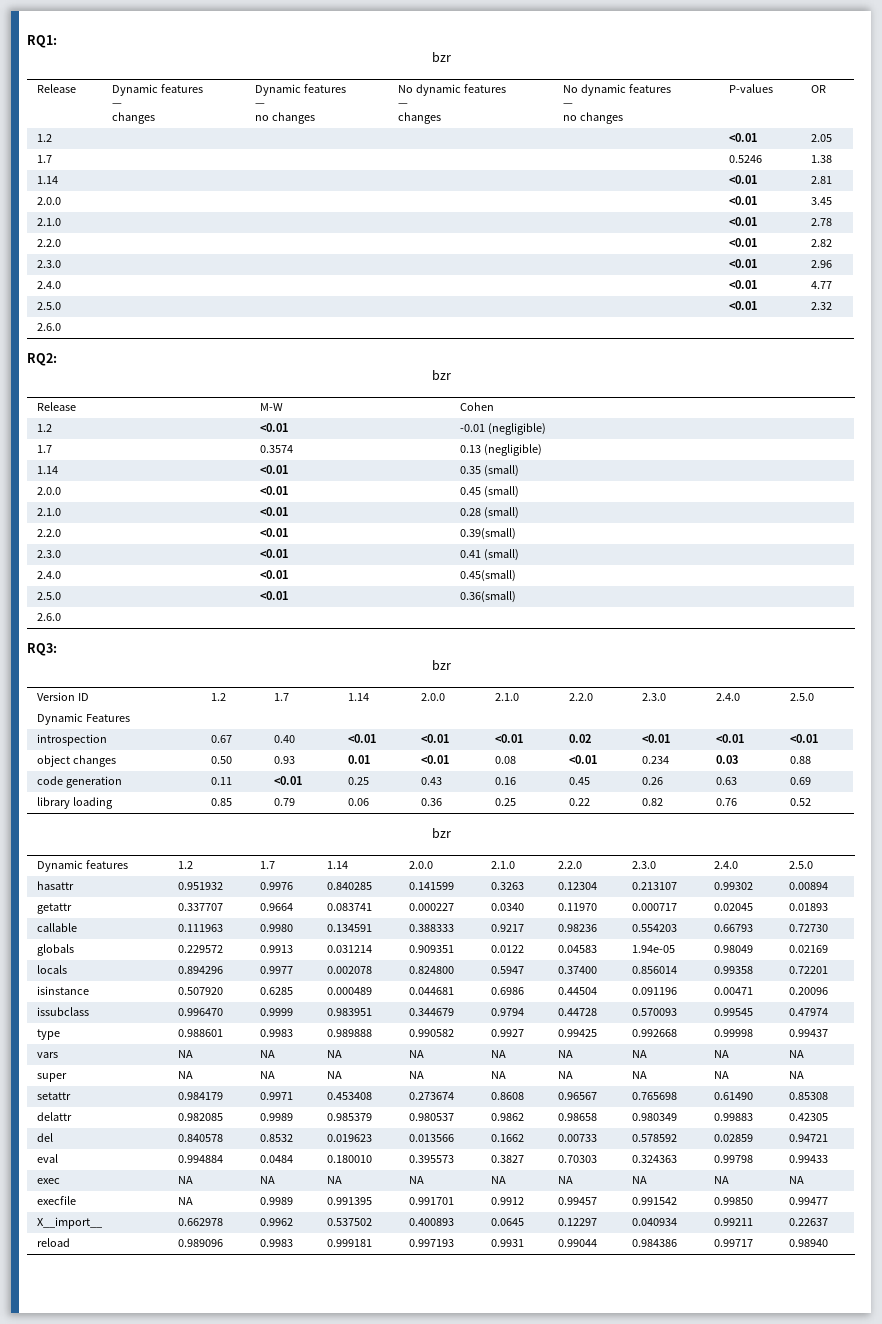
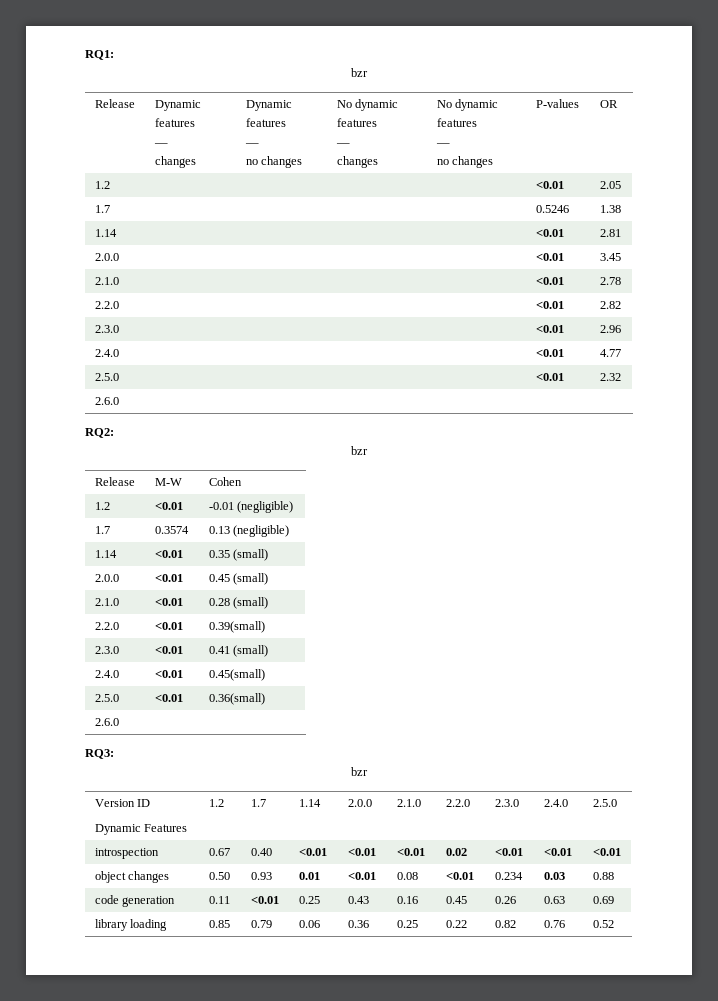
[431,828,451,838] [36,860,128,872] [177,861,193,869] [259,861,275,869] [326,861,348,869] [408,861,433,869] [490,861,515,869] [557,861,582,869] [631,861,656,869] [713,861,738,869] [788,861,813,869] [36,881,74,890] [177,882,223,890] [259,882,293,890] [326,882,372,890] [408,882,454,890] [490,882,524,890] [557,882,597,890] [631,882,677,890] [713,882,753,890] [788,882,828,890] [36,903,72,914] [177,903,223,911] [259,903,293,911] [326,903,372,911] [408,903,454,911] [490,903,524,911] [557,903,597,911] [631,903,677,911] [713,903,753,911] [788,903,828,911] [36,923,77,932] [177,924,223,932] [259,924,293,932] [326,924,372,932] [408,924,454,932] [490,924,524,932] [557,924,597,932] [631,924,677,932] [713,924,753,932] [788,924,828,932] [36,944,74,956] [177,945,223,953] [259,945,293,953] [326,945,372,953] [408,945,454,953] [490,945,524,953] [557,945,597,953] [631,945,675,953] [713,945,753,953] [788,945,828,953] [36,965,67,974] [177,966,223,974] [259,966,293,974] [326,966,372,974] [408,966,454,974] [490,966,524,974] [557,966,597,974] [631,966,677,974] [713,966,753,974] [788,966,828,974] [36,986,89,995] [177,987,223,995] [259,987,293,995] [326,987,372,995] [408,987,454,995] [490,987,524,995] [557,987,597,995] [631,987,677,995] [713,987,753,995] [788,987,828,995] [36,1007,89,1016] [177,1008,223,1016] [259,1008,293,1016] [326,1008,372,1016] [408,1008,454,1016] [490,1008,524,1016] [557,1008,597,1016] [631,1008,677,1016] [713,1008,753,1016] [788,1008,828,1016] [36,1029,60,1040] [177,1029,223,1037] [259,1029,293,1037] [326,1029,372,1037] [408,1029,454,1037] [490,1029,524,1037] [557,1029,597,1037] [631,1029,677,1037] [713,1029,753,1037] [788,1029,828,1037] [36,1052,58,1058] [177,1050,193,1058] [259,1050,275,1058] [326,1050,342,1058] [408,1050,424,1058] [490,1050,506,1058] [557,1050,573,1058] [631,1050,647,1058] [713,1050,729,1058] [788,1050,804,1058] [36,1073,67,1082] [177,1071,193,1079] [259,1071,275,1079] [326,1071,342,1079] [408,1071,424,1079] [490,1071,506,1079] [557,1071,573,1079] [631,1071,647,1079] [713,1071,729,1079] [788,1071,804,1079] [36,1092,71,1100] [177,1092,223,1100] [259,1092,293,1100] [326,1092,372,1100] [408,1092,454,1100] [490,1092,524,1100] [557,1092,597,1100] [631,1092,677,1100] [713,1092,753,1100] [788,1092,828,1100] [36,1112,72,1121] [177,1113,223,1121] [259,1113,293,1121] [326,1113,372,1121] [408,1113,454,1121] [490,1113,524,1121] [557,1113,597,1121] [631,1113,677,1121] [713,1113,753,1121] [788,1113,828,1121] [36,1133,53,1142] [177,1134,223,1142] [259,1134,293,1142] [326,1134,372,1142] [408,1134,454,1142] [490,1134,524,1142] [557,1134,597,1142] [631,1134,677,1142] [713,1134,753,1142] [788,1134,828,1142] [36,1154,58,1163] [177,1155,223,1163] [259,1155,293,1163] [326,1155,372,1163] [408,1155,454,1163] [490,1155,524,1163] [557,1155,597,1163] [631,1155,677,1163] [713,1155,753,1163] [788,1155,828,1163] [36,1178,60,1184] [177,1176,193,1184] [259,1176,275,1184] [326,1176,342,1184] [408,1176,424,1184] [490,1176,506,1184] [557,1176,573,1184] [631,1176,647,1184] [713,1176,729,1184] [788,1176,804,1184] [36,1196,76,1205] [177,1197,193,1205] [259,1197,293,1205] [326,1197,372,1205] [408,1197,454,1205] [490,1197,524,1205] [557,1197,597,1205] [631,1197,677,1205] [713,1197,753,1205] [788,1197,828,1205] [36,1217,102,1229] [177,1218,223,1226] [259,1218,293,1226] [326,1218,372,1226] [408,1218,454,1226] [490,1218,524,1226] [557,1218,597,1226] [631,1218,677,1226] [713,1218,753,1226] [788,1218,828,1226] [36,1238,70,1247] [177,1239,223,1247] [259,1239,293,1247] [326,1239,372,1247] [408,1239,454,1247] [490,1239,524,1247] [557,1239,597,1247] [631,1239,677,1247] [713,1239,753,1247] [788,1239,828,1247] // bzr // Dynamic features | 1.2 | 1.7 | 1.14 | 2.0.0 | 2.1.0 | 2.2.0 | 2.3.0 | 2.4.0 | 2.5.0 // hasattr | 0.951932 | 0.9976 | 0.840285 | 0.141599 | 0.3263 | 0.12304 | 0.213107 | 0.99302 | 0.00894 // getattr | 0.337707 | 0.9664 | 0.083741 | 0.000227 | 0.0340 | 0.11970 | 0.000717 | 0.02045 | 0.01893 // callable | 0.111963 | 0.9980 | 0.134591 | 0.388333 | 0.9217 | 0.98236 | 0.554203 | 0.66793 | 0.72730 // globals | 0.229572 | 0.9913 | 0.031214 | 0.909351 | 0.0122 | 0.04583 | 1.94e-05 | 0.98049 | 0.02169 // locals | 0.894296 | 0.9977 | 0.002078 | 0.824800 | 0.5947 | 0.37400 | 0.856014 | 0.99358 | 0.72201 // isinstance | 0.507920 | 0.6285 | 0.000489 | 0.044681 | 0.6986 | 0.44504 | 0.091196 | 0.00471 | 0.20096 // issubclass | 0.996470 | 0.9999 | 0.983951 | 0.344679 | 0.9794 | 0.44728 | 0.570093 | 0.99545 | 0.47974 // type | 0.988601 | 0.9983 | 0.989888 | 0.990582 | 0.9927 | 0.99425 | 0.992668 | 0.99998 | 0.99437 // vars | NA | NA | NA | NA | NA | NA | NA | NA | NA // super | NA | NA | NA | NA | NA | NA | NA | NA | NA // setattr | 0.984179 | 0.9971 | 0.453408 | 0.273674 | 0.8608 | 0.96567 | 0.765698 | 0.61490 | 0.85308 // delattr | 0.982085 | 0.9989 | 0.985379 | 0.980537 | 0.9862 | 0.98658 | 0.980349 | 0.99883 | 0.42305 // del | 0.840578 | 0.8532 | 0.019623 | 0.013566 | 0.1662 | 0.00733 | 0.578592 | 0.02859 | 0.94721 // eval | 0.994884 | 0.0484 | 0.180010 | 0.395573 | 0.3827 | 0.70303 | 0.324363 | 0.99798 | 0.99433 // exec | NA | NA | NA | NA | NA | NA | NA | NA | NA // execfile | NA | 0.9989 | 0.991395 | 0.991701 | 0.9912 | 0.99457 | 0.991542 | 0.99850 | 0.99477 // X__import__ | 0.662978 | 0.9962 | 0.537502 | 0.400893 | 0.0645 | 0.12297 | 0.040934 | 0.99211 | 0.22637 // reload | 0.989096 | 0.9983 | 0.999181 | 0.997193 | 0.9931 | 0.99044 | 0.984386 | 0.99717 | 0.98940 -> (614, 924) none

